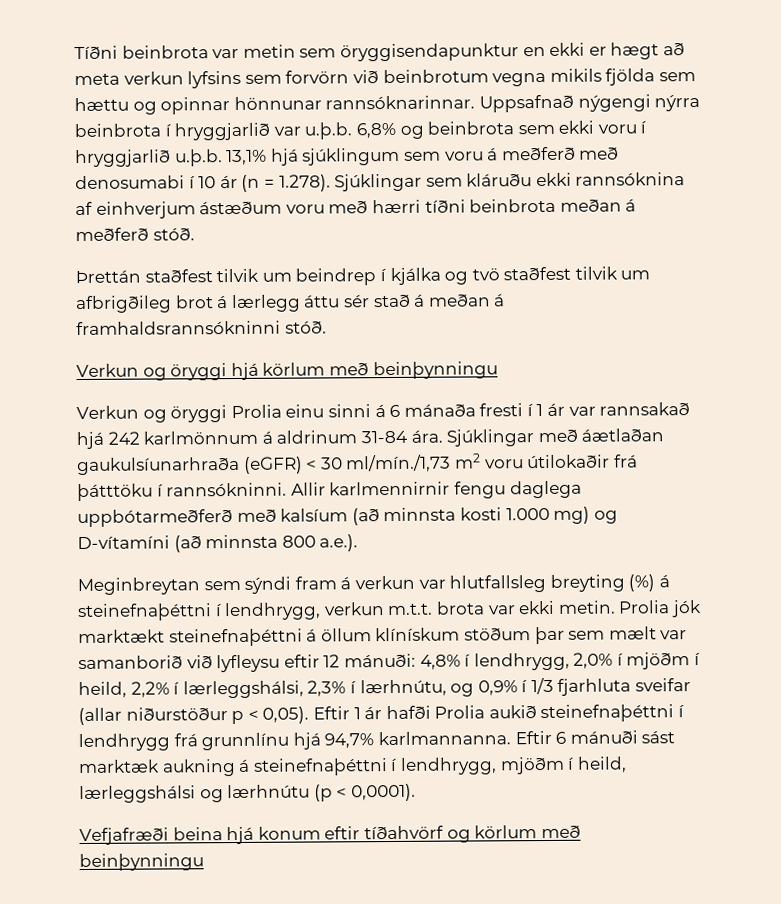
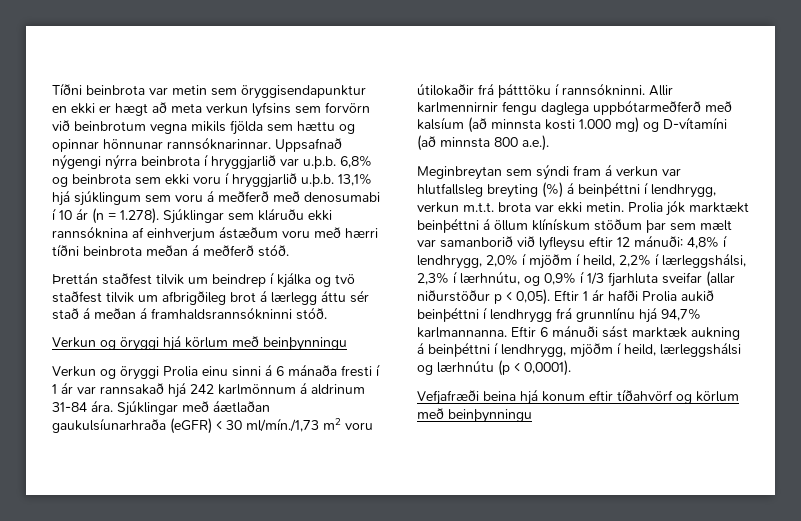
[77,603,212,622] steinefnaþéttni -> [578,182,640,197] beinþéttni
[168,628,303,647] steinefnaþéttni -> [417,218,479,233] beinþéttni
[540,704,675,723] steinefnaþéttni -> [417,307,479,322] beinþéttni
[252,758,388,776] steinefnaþéttni -> [428,342,490,357] beinþéttni

